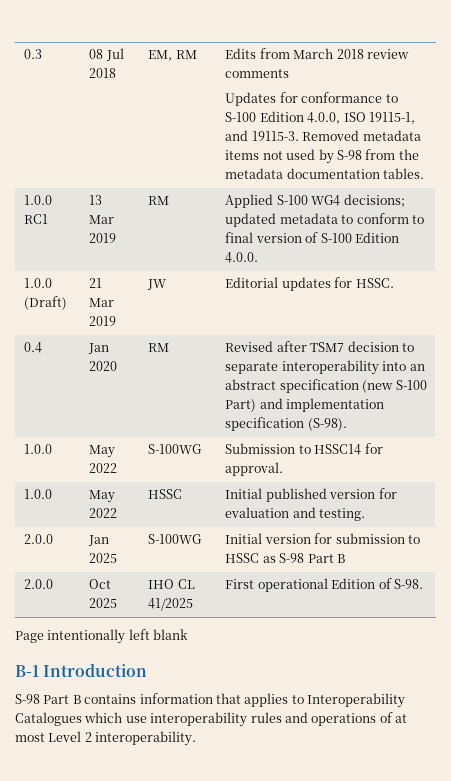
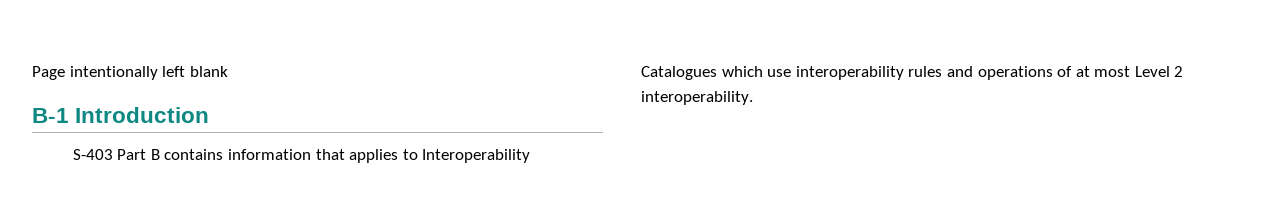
[24,49,43,59] [89,48,124,61] [89,68,117,78] [148,50,197,61] [225,48,409,59] [225,69,290,78] [225,92,398,106] [225,111,415,124] [225,130,421,141] [225,149,419,164] [225,168,425,179] [24,195,53,205] [24,214,49,224] [89,195,103,205] [89,215,115,224] [89,233,117,243] [148,196,170,205] [225,194,405,208] [225,213,424,227] [225,232,399,243] [225,252,259,263] [24,278,53,288] [24,296,68,310] [89,278,103,288] [89,298,115,307] [89,316,117,326] [147,279,168,290] [225,277,394,291] [24,342,43,353] [88,343,110,354] [89,361,118,371] [148,343,170,352] [225,341,414,352] [225,360,425,375] [225,379,427,393] [225,398,385,412] [225,417,347,431] [24,444,53,454] [89,445,116,458] [89,463,118,473] [148,444,203,454] [225,443,383,455] [225,462,284,476] [24,489,53,499] [89,490,116,503] [89,508,118,518] [148,489,183,499] [225,488,397,502] [225,507,366,521] [24,534,54,544] [88,535,110,546] [89,553,118,563] [148,534,203,544] [225,533,420,544] [225,553,345,563] [24,579,54,589] [89,579,112,589] [89,598,118,608] [148,579,195,589] [148,598,194,611] [225,578,423,592] 0.3 | 08 Jul 2018 | EM, RM | Edits from March 2018 review comments // Updates for conformance to S-100 Edition 4.0.0, ISO 19115-1, and 19115-3. Removed metadata items not used by S-98 from the metadata documentation tables. // 1.0.0 RC1 | 13 Mar 2019 | RM | Applied S-100 WG4 decisions; updated metadata to conform to final version of S-100 Edition 4.0.0. // 1.0.0 (Draft) | 21 Mar 2019 | JW | Editorial updates for HSSC. // 0.4 | Jan 2020 | RM | Revised after TSM7 decision to separate interoperability into an abstract specification (new S-100 Part) and implementation specification (S-98). // 1.0.0 | May 2022 | S-100WG | Submission to HSSC14 for approval. // 1.0.0 | May 2022 | HSSC | Initial published version for evaluation and testing. // 2.0.0 | Jan 2025 | S-100WG | Initial version for submission to HSSC as S-98 Part B // 2.0.0 | Oct 2025 | IHO CL 41/2025 | First operational Edition of S-98. // -> (32, 73) none
[15,694,40,704] S-98 -> [72,149,113,160] S-403

